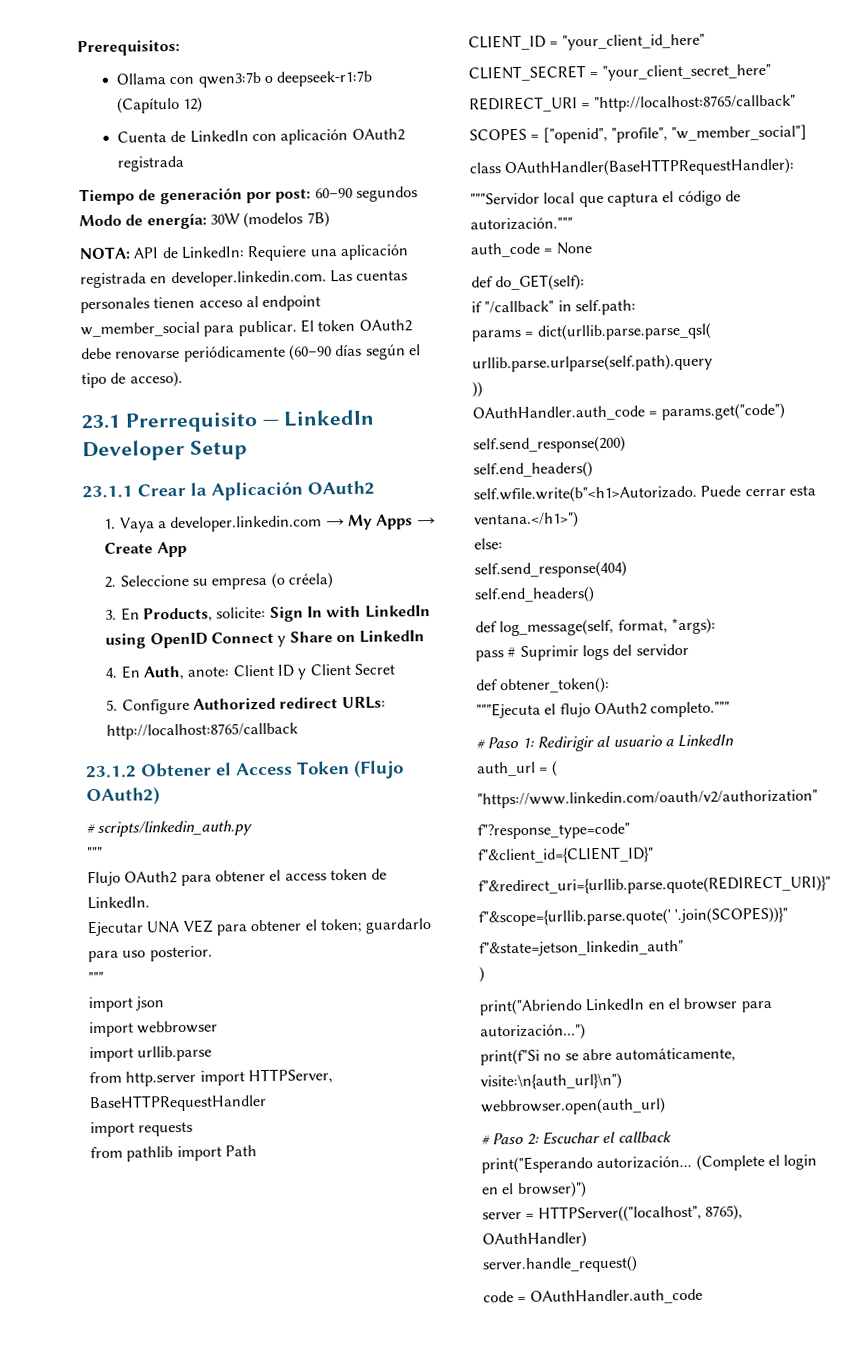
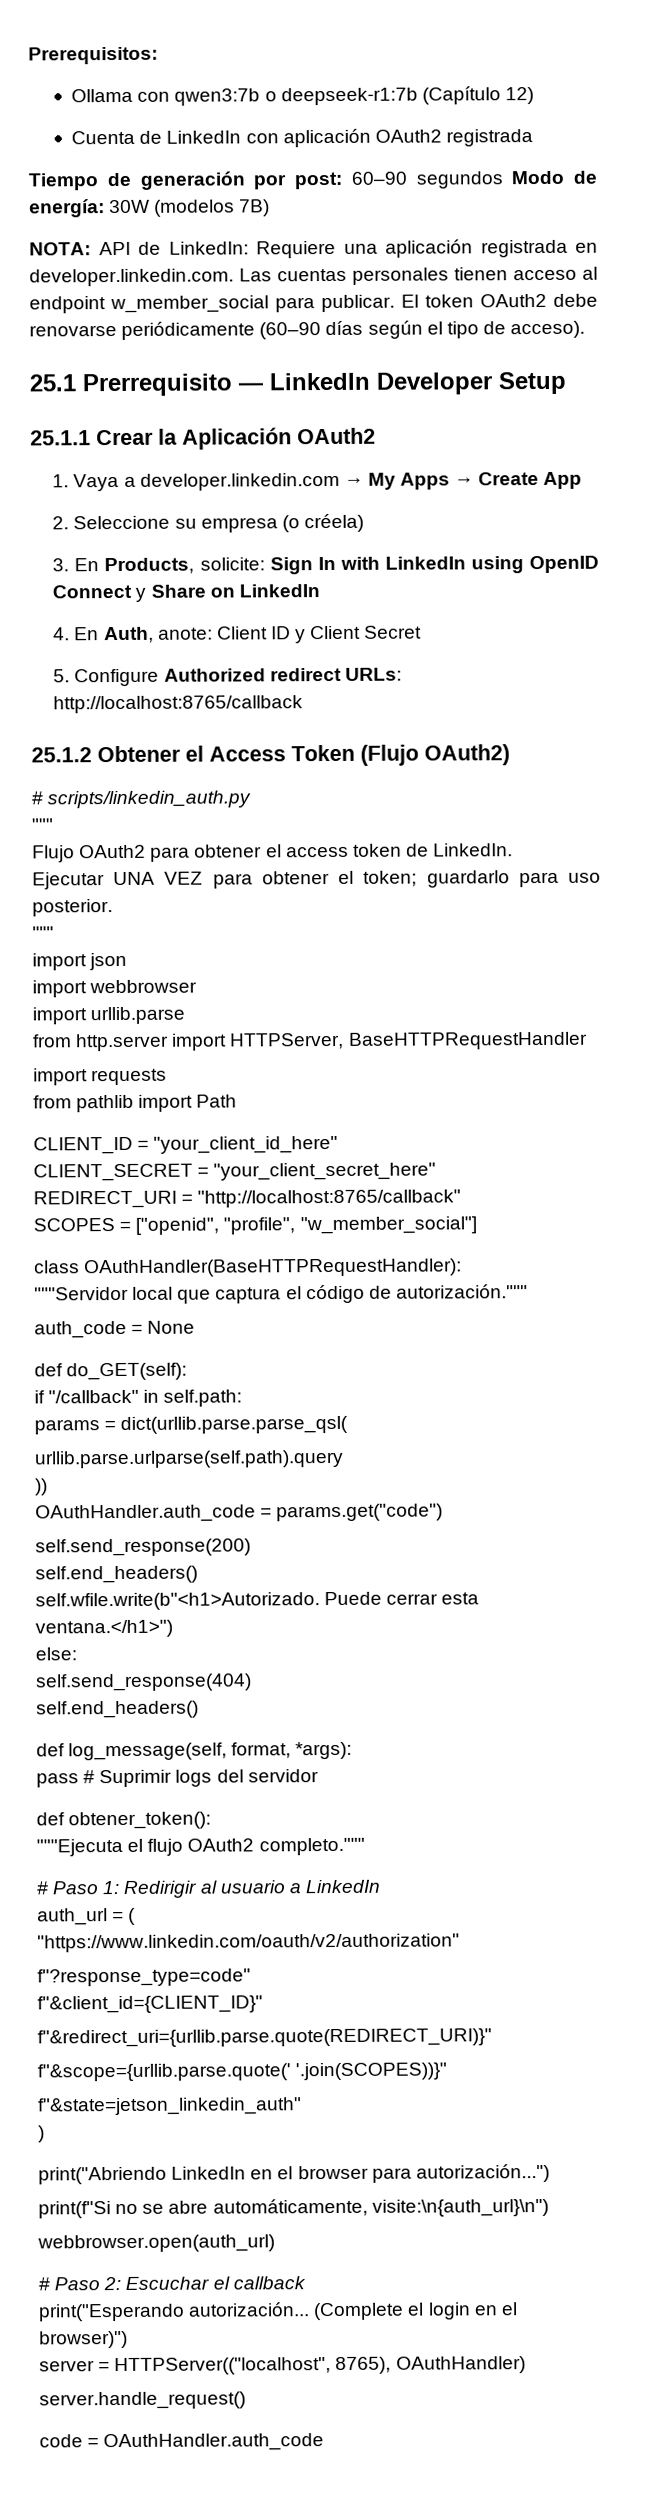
[81,414,121,430] 23.1 -> [29,374,76,392] 25.1
[82,485,133,499] 23.1.1 -> [30,430,91,446] 25.1.1
[86,765,137,779] 23.1.2 -> [31,747,92,763] 25.1.2

